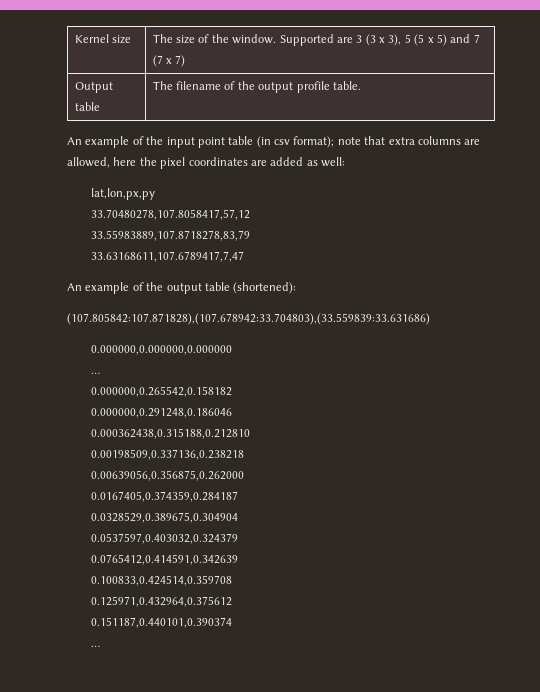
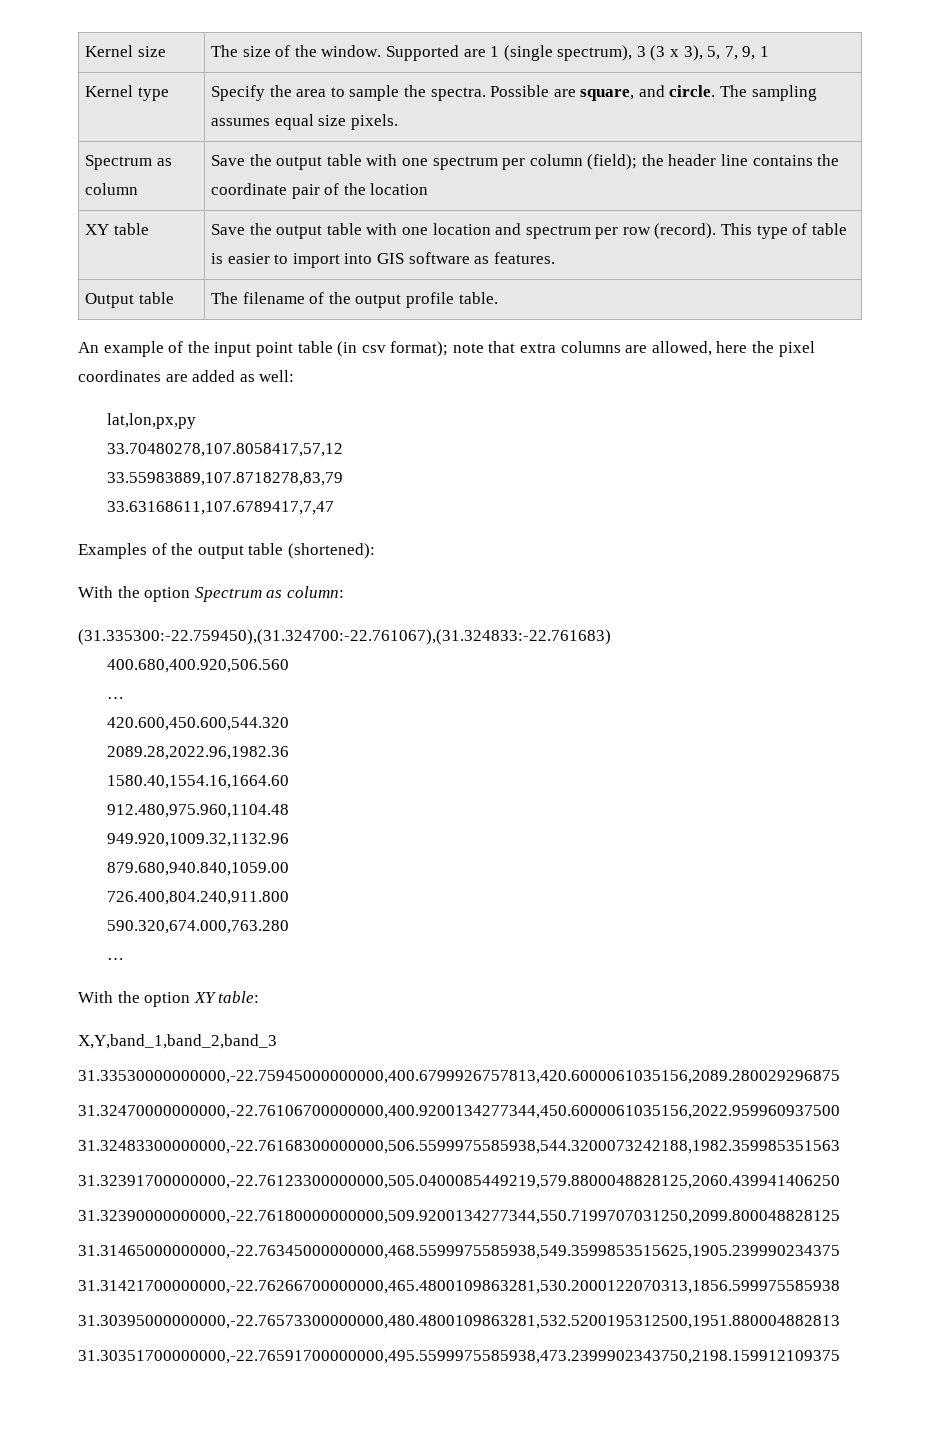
(353, 40) none -> [490,45,633,61] 1 (single spectrum),
[404,34,480,46] [152,55,186,67] 5 (5 x 5) and 7 (7 x 7) -> [707,46,770,60] [84,85,169,101] [210,85,817,101] [210,114,398,130] [84,155,172,170] [84,183,138,195] [210,154,840,170] [210,183,429,199] [84,223,149,235] [210,223,847,239] [210,252,555,268] 5, 7, 9, 1 // Kernel type | Specify the area to sample the spectra. Possible are square, and circle. The sampling assumes equal size pixels. // Spectrum as column | Save the output table with one spectrum per column (field); the header line contains the coordinate pair of the location // XY table | Save the output table with one location and spectrum per row (record). This type of table is easier to import into GIS software as features.
[67,282,130,294] An example -> [78,543,147,559] Examples
[67,313,430,325] [90,345,232,355] [90,372,100,374] [90,386,232,397] [90,408,232,418] [90,428,250,439] [90,449,244,460] [90,470,244,481] [90,491,238,502] [90,512,238,523] [90,533,238,544] [90,554,238,565] [90,575,232,586] [90,596,232,607] [90,617,232,628] [90,645,100,647] (107.805842:107.871828),(107.678942:33.704803),(33.559839:33.631686) // 0.000000,0.000000,0.000000 // … // 0.000000,0.265542,0.158182 // 0.000000,0.291248,0.186046 // 0.000362438,0.315188,0.212810 // 0.00198509,0.337136,0.238218 // 0.00639056,0.356875,0.262000 // 0.0167405,0.374359,0.284187 // 0.0328529,0.389675,0.304904 // 0.0537597,0.403032,0.324379 // 0.0765412,0.414591,0.342639 // 0.100833,0.424514,0.359708 // 0.125971,0.432964,0.375612 // 0.151187,0.440101,0.390374 // … -> [78,586,344,602] [78,629,611,645] [106,659,289,673] [106,697,124,699] [106,717,289,731] [106,746,289,760] [106,775,289,789] [106,804,289,818] [106,833,289,847] [106,862,289,876] [106,891,289,905] [106,920,289,934] [106,958,124,960] [78,991,260,1007] [78,1034,277,1049] [78,1070,840,1084] [78,1105,840,1119] [78,1140,840,1154] [78,1175,840,1189] [78,1210,840,1224] [78,1245,840,1259] [78,1280,840,1294] [78,1315,840,1329] [78,1350,840,1364] With the option Spectrum as column: // (31.335300:-22.759450),(31.324700:-22.761067),(31.324833:-22.761683) // 400.680,400.920,506.560 // … // 420.600,450.600,544.320 // 2089.28,2022.96,1982.36 // 1580.40,1554.16,1664.60 // 912.480,975.960,1104.48 // 949.920,1009.32,1132.96 // 879.680,940.840,1059.00 // 726.400,804.240,911.800 // 590.320,674.000,763.280 // … // With the option XY table: // X,Y,band_1,band_2,band_3 // 31.33530000000000,-22.75945000000000,400.6799926757813,420.6000061035156,2089.280029296875 // 31.32470000000000,-22.76106700000000,400.9200134277344,450.6000061035156,2022.959960937500 // 31.32483300000000,-22.76168300000000,506.5599975585938,544.3200073242188,1982.359985351563 // 31.32391700000000,-22.76123300000000,505.0400085449219,579.8800048828125,2060.439941406250 // 31.32390000000000,-22.76180000000000,509.9200134277344,550.7199707031250,2099.800048828125 // 31.31465000000000,-22.76345000000000,468.5599975585938,549.3599853515625,1905.239990234375 // 31.31421700000000,-22.76266700000000,465.4800109863281,530.2000122070313,1856.599975585938 // 31.30395000000000,-22.76573300000000,480.4800109863281,532.5200195312500,1951.880004882813 // 31.30351700000000,-22.76591700000000,495.5599975585938,473.2399902343750,2198.159912109375

